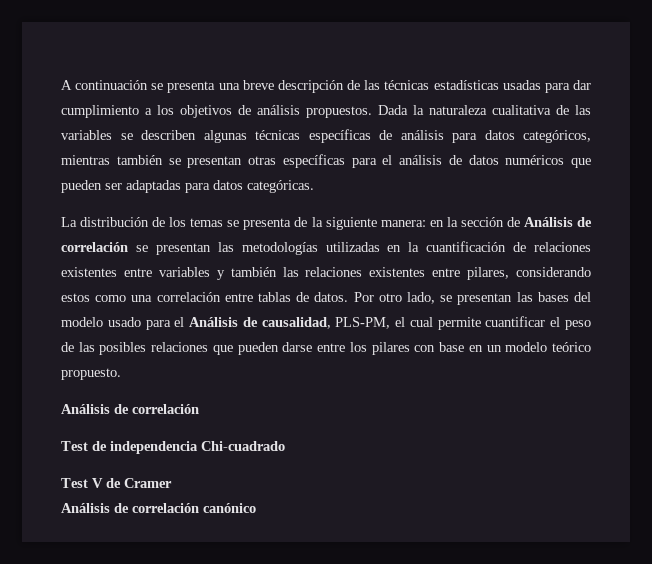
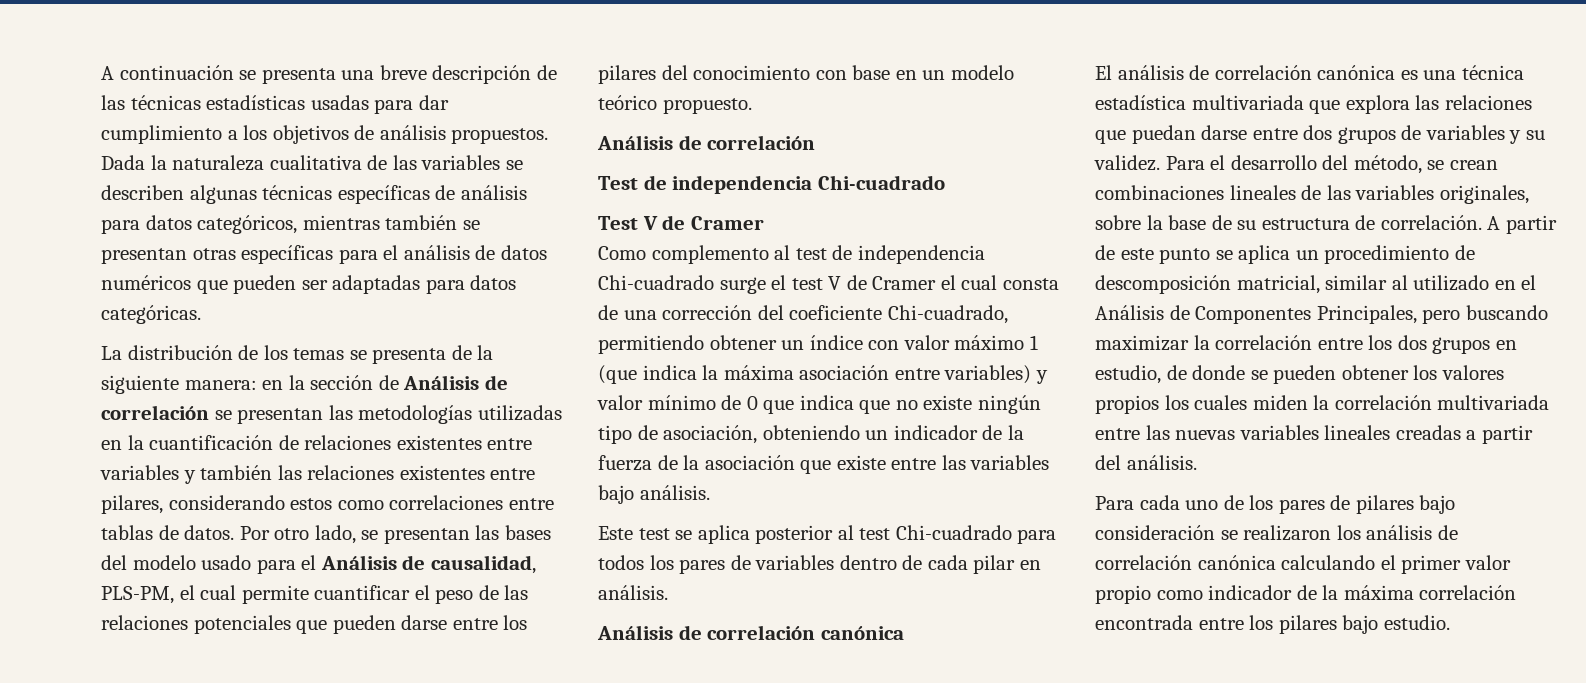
[131,292,221,302] una correlación -> [389,495,504,510] correlaciones
[99,342,209,355] posibles relaciones -> [101,615,291,634] relaciones potenciales
(410, 348) none -> [661,65,811,80] del conocimiento
[61,503,256,513] Análisis de correlación canónico -> [598,245,985,264] [598,275,1059,294] [598,305,1008,324] [598,335,1038,354] [598,365,1048,384] [597,395,1041,414] [598,425,1024,444] [598,455,1050,474] [598,485,710,504] [598,525,1057,544] [598,555,1041,574] [598,585,668,600] [597,625,904,640] [1095,65,1524,80] [1095,95,1532,114] [1095,125,1545,144] [1094,155,1498,174] [1095,185,1529,204] [1095,215,1557,234] [1095,245,1475,264] [1095,275,1537,294] [1095,305,1548,324] [1095,335,1517,354] [1095,365,1504,384] [1095,395,1550,414] [1095,425,1533,444] [1095,455,1197,470] [1095,495,1456,514] [1095,525,1458,541] [1095,555,1511,574] [1095,585,1517,604] [1095,615,1450,634] Como complemento al test de independencia Chi-cuadrado surge el test V de Cramer el cual consta de una corrección del coeficiente Chi-cuadrado, permitiendo obtener un índice con valor máximo 1 (que indica la máxima asociación entre variables) y valor mínimo de 0 que indica que no existe ningún tipo de asociación, obteniendo un indicador de la fuerza de la asociación que existe entre las variables bajo análisis. // Este test se aplica posterior al test Chi-cuadrado para todos los pares de variables dentro de cada pilar en análisis. // Análisis de correlación canónica // El análisis de correlación canónica es una técnica estadística multivariada que explora las relaciones que puedan darse entre dos grupos de variables y su validez. Para el desarrollo del método, se crean combinaciones lineales de las variables originales, sobre la base de su estructura de correlación. A partir de este punto se aplica un procedimiento de descomposición matricial, similar al utilizado en el Análisis de Componentes Principales, pero buscando maximizar la correlación entre los dos grupos en estudio, de donde se pueden obtener los valores propios los cuales miden la correlación multivariada entre las nuevas variables lineales creadas a partir del análisis. // Para cada uno de los pares de pilares bajo consideración se realizaron los análisis de correlación canónica calculando el primer valor propio como indicador de la máxima correlación encontrada entre los pilares bajo estudio.

